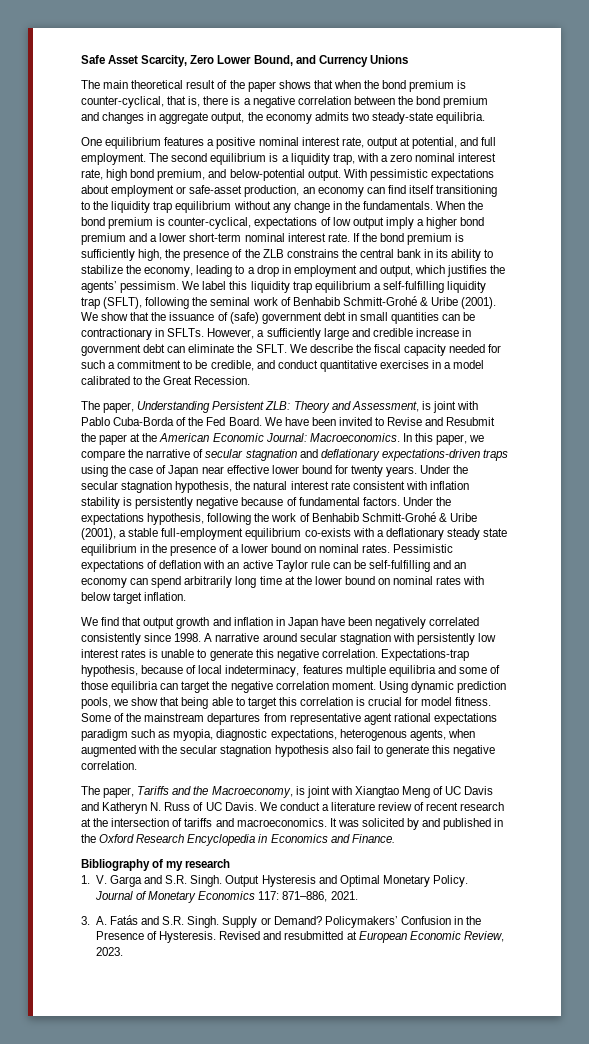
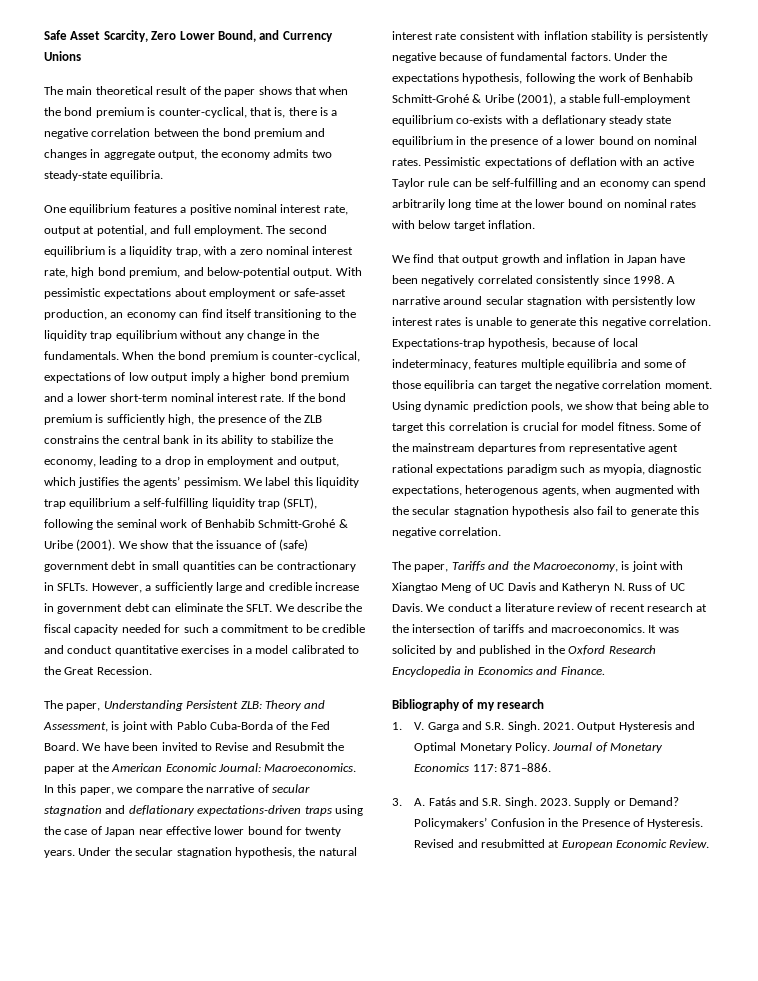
[210,360,254,371] credible, -> [322,624,366,633] credible
(223, 881) none -> [543,722,575,730] 2021.
[282,891,358,902] 871–886, 2021. -> [499,763,551,772] 871–886.
(220, 922) none -> [540,798,572,806] 2023.
[463,931,504,942] [95,947,123,956] Review, 2023. -> [669,839,710,848] Review.

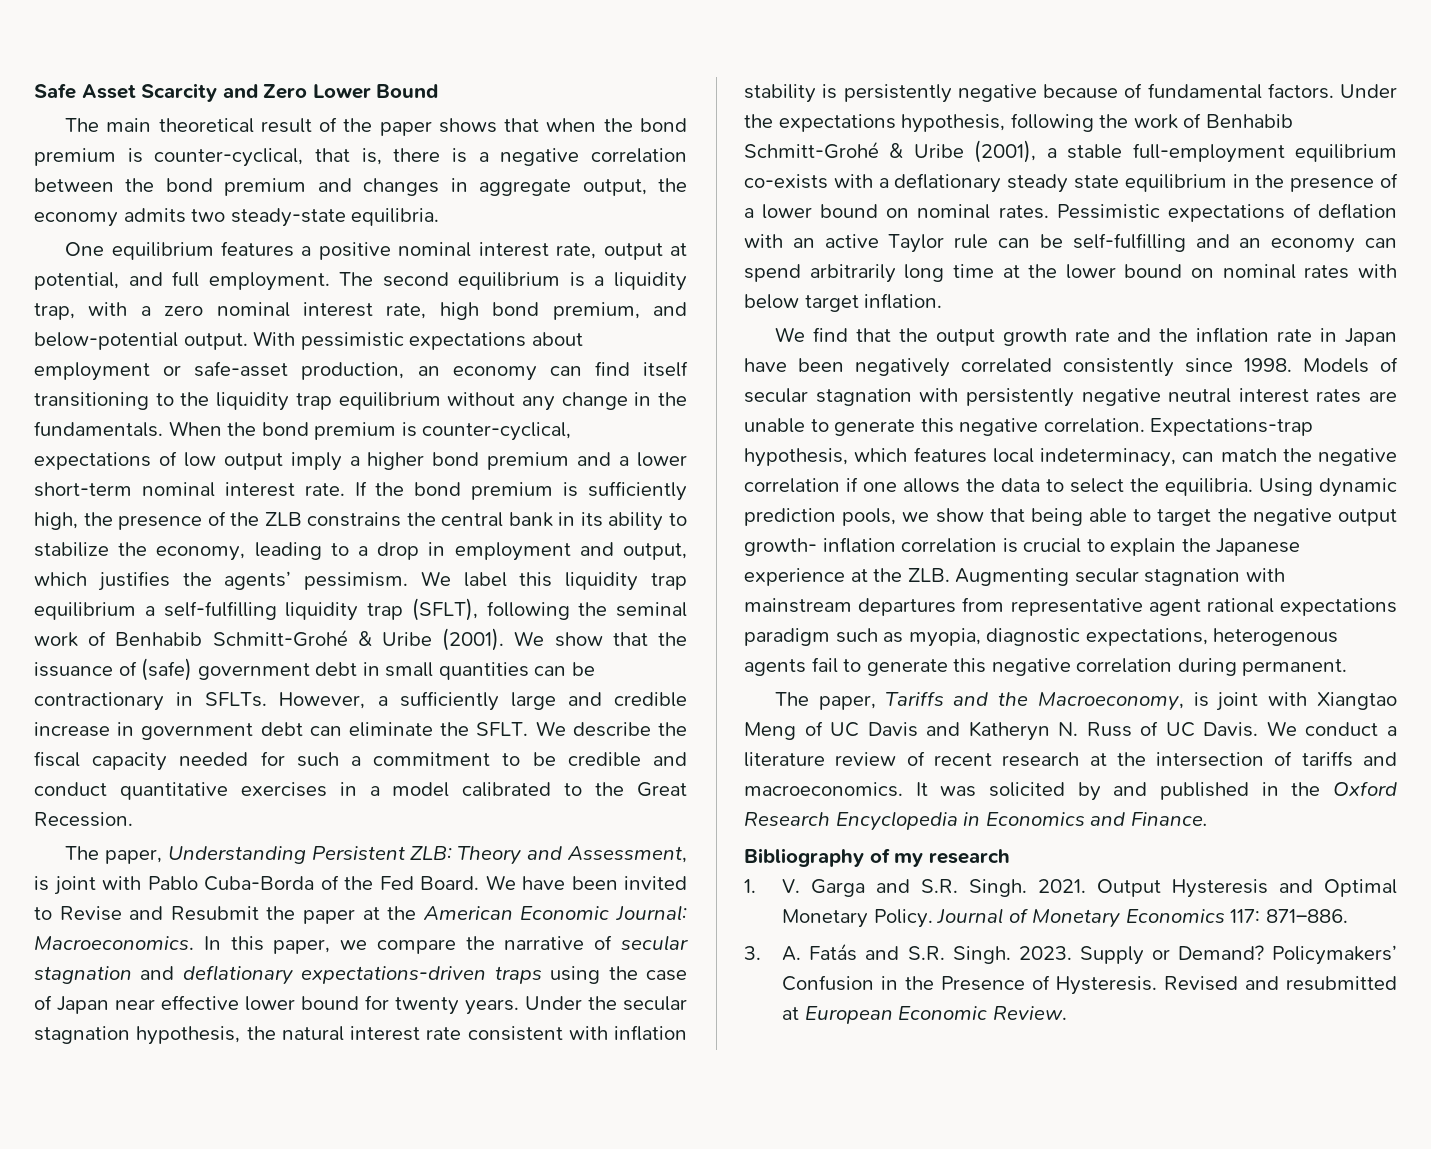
[103,30,333,42] [44,51,81,61] Scarcity, Zero Lower Bound, and Currency Unions -> [141,83,439,102] Scarcity and Zero Lower Bound
(460, 258) none -> [898,328,928,342] the
[542,254,611,263] and inflation -> [1074,327,1313,343] rate and the inflation rate
[667,276,676,284] [392,296,483,305] A narrative around -> [1303,357,1398,373] Models of
[676,296,697,305] low -> [1081,388,1232,406] negative neutral
[464,317,473,326] is -> [1369,391,1397,402] are
[551,338,638,347] [392,359,687,370] [392,380,712,391] because of local indeterminacy, features multiple equilibria and some of those equilibria can target the negative correlation moment. -> [854,447,1397,467] [744,477,1253,496] which features local indeterminacy, can match the negative correlation if one allows the data to select the equilibria.
[426,422,702,431] [392,443,409,452] this correlation is crucial for model fitness. Some of the -> [1217,508,1397,526] [744,537,1301,556] [744,568,1285,586] the negative output growth- inflation correlation is crucial to explain the Japanese experience at the ZLB. Augmenting secular stagnation with
[541,485,700,496] [392,506,594,517] agents, when augmented with the secular stagnation hypothesis also -> [744,659,806,676] agents
[439,527,502,536] correlation. -> [1076,658,1348,676] correlation during permanent.

